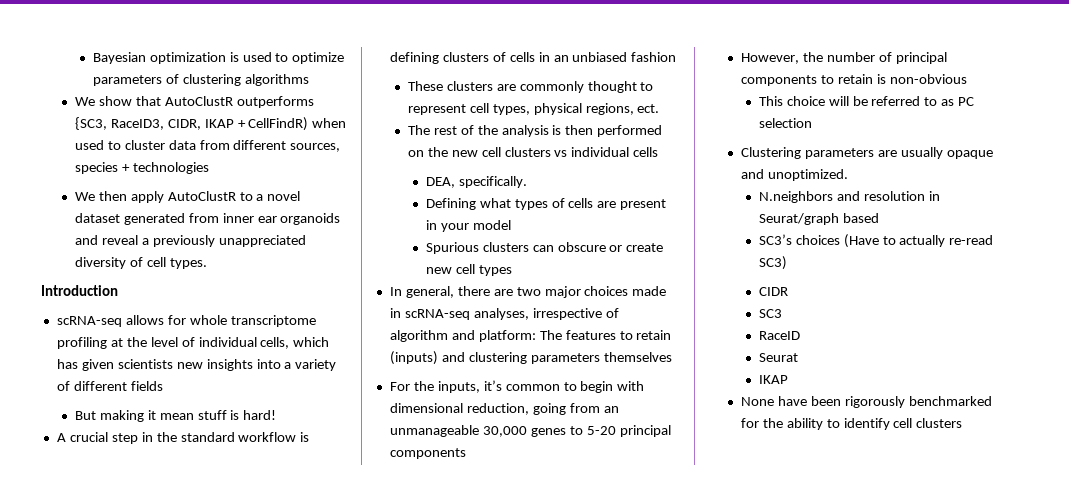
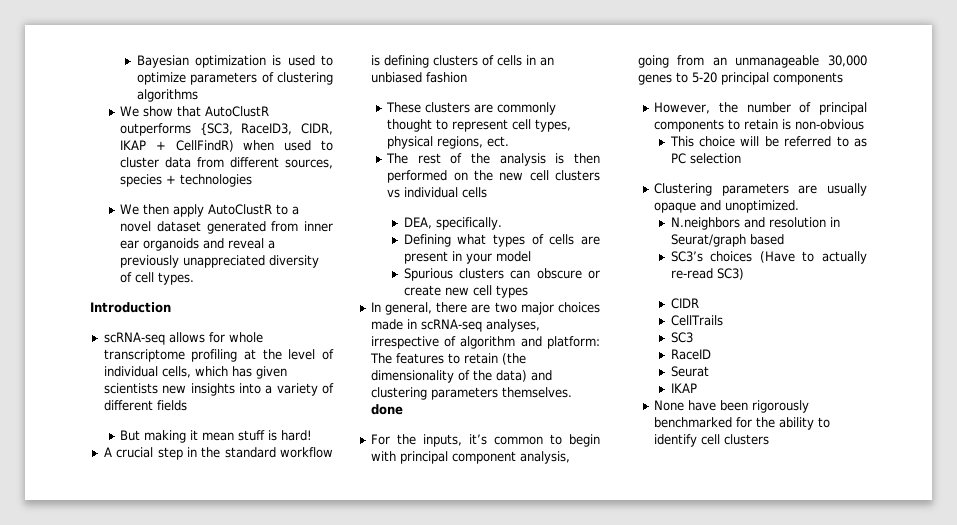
[389,351,438,365] (inputs) -> [501,353,526,365] [370,370,527,383] (the dimensionality of the data)
[603,352,672,362] themselves -> [501,387,572,398] [370,404,403,415] themselves. done
[389,403,529,415] dimensional reduction, -> [399,451,570,464] principal component analysis,
(788, 291) none -> [670,315,723,326] // CellTrails

